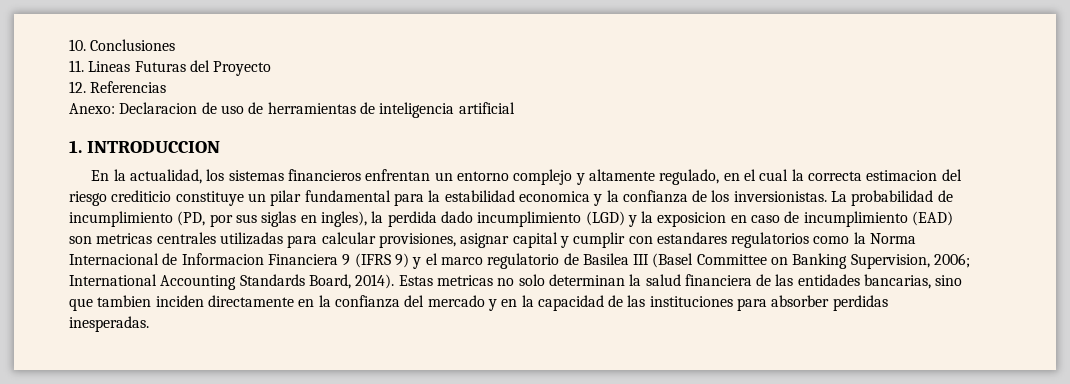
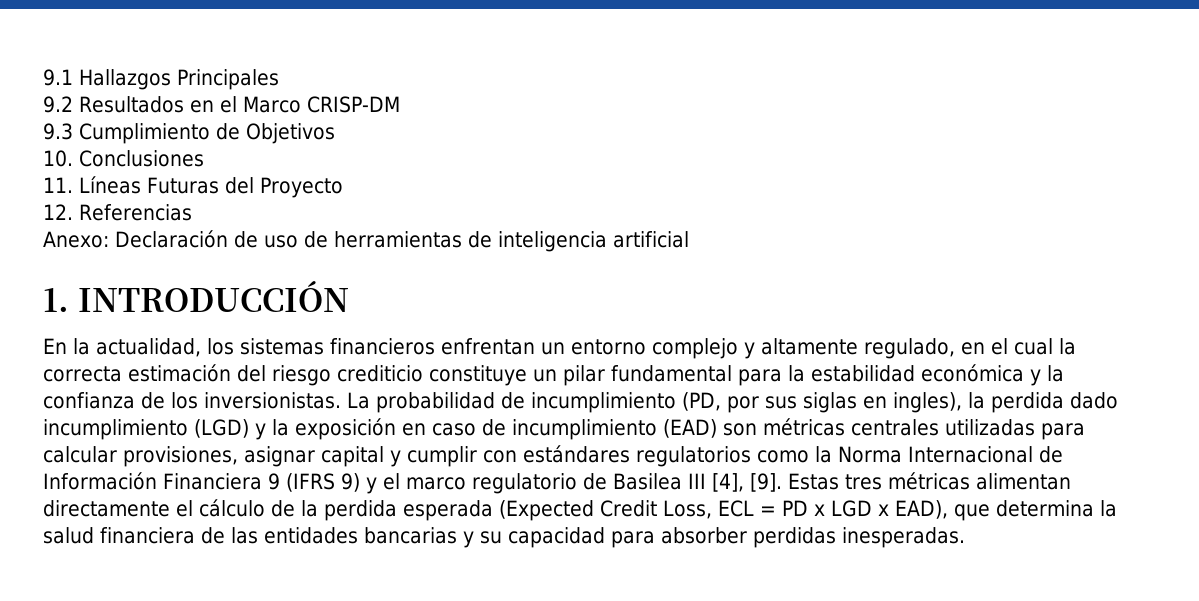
(69, 45) none -> [43,69,279,90] [43,96,400,113] [43,123,335,144] 9.1 Hallazgos Principales // 9.2 Resultados en el Marco CRISP-DM // 9.3 Cumplimiento de Objetivos //
[88,61,131,72] Lineas -> [79,176,141,194] Líneas
[119,102,198,114] Declaracion -> [114,230,228,248] Declaración
[86,141,220,153] INTRODUCCION -> [77,281,349,312] INTRODUCCIÓN
[866,170,938,181] estimacion -> [128,364,231,382] estimación
[518,191,590,202] economica -> [921,364,1024,382] económica
[657,212,727,227] exposicion -> [295,418,396,440] exposición
[96,233,153,244] metricas -> [763,418,845,436] métricas
[656,232,727,244] estandares -> [523,445,630,463] estándares
[181,253,264,265] Informacion -> [43,472,157,490] Información
[652,253,971,269] [69,274,625,290] (Basel Committee on Banking Supervision, 2006; International Accounting Standards Board, 2014). Estas metricas no solo determinan -> [711,472,1071,492] [43,499,1094,521] [4], [9]. Estas tres métricas alimentan directamente el cálculo de la perdida esperada (Expected Credit Loss, ECL = PD x LGD x EAD), que determina
[864,274,963,289] [69,295,733,311] bancarias, sino que tambien inciden directamente en la confianza del mercado y en la capacidad de las instituciones -> [364,527,605,548] bancarias y su capacidad

